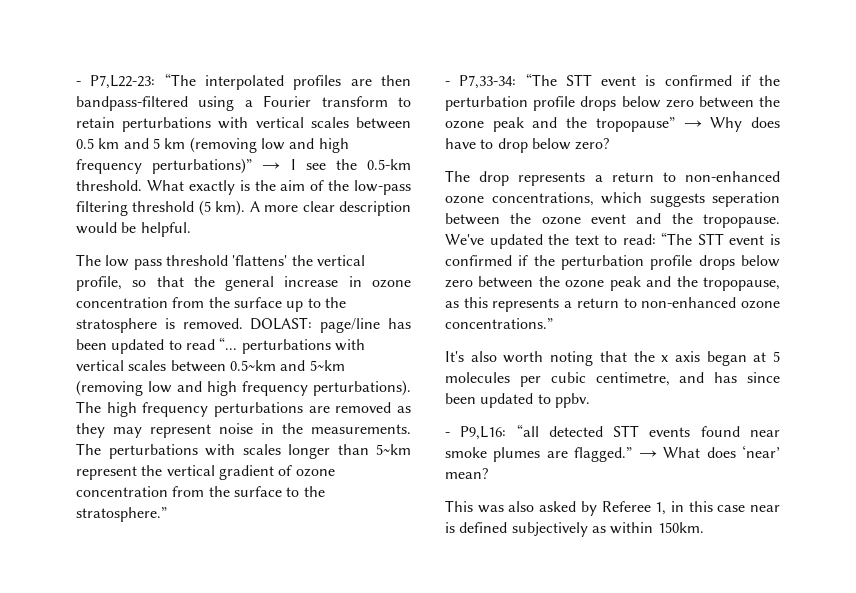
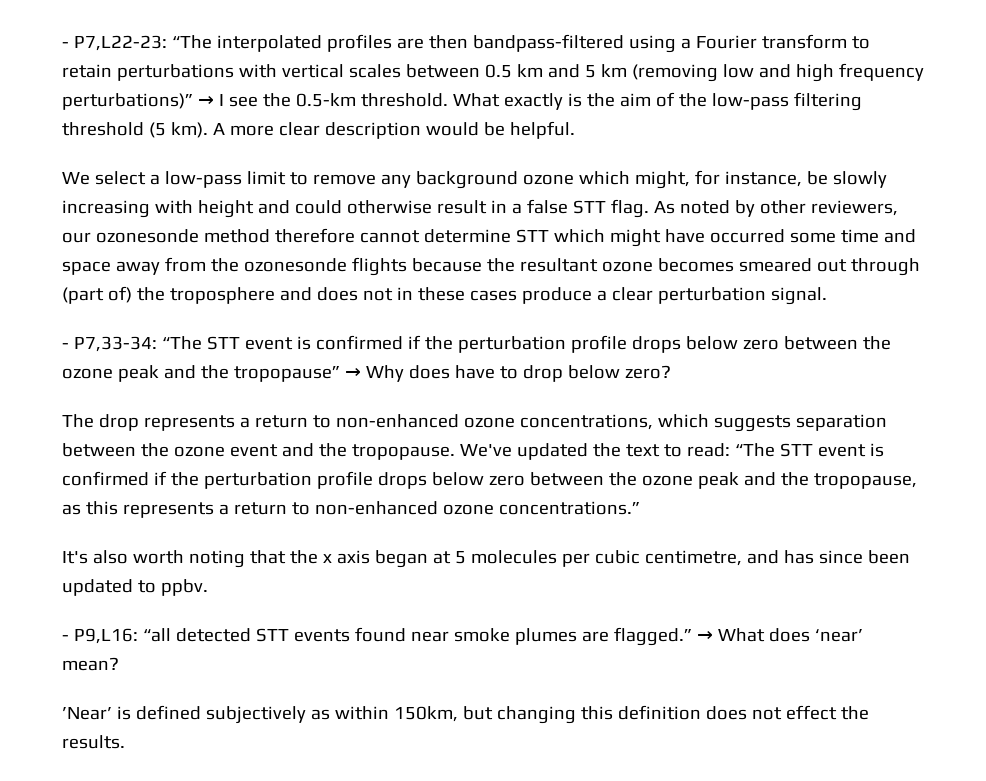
[76,254,365,270] [76,276,411,291] [76,297,346,312] [76,317,412,333] [76,337,365,354] [76,360,345,372] [76,380,411,396] [76,401,412,417] [76,423,411,438] [76,443,411,459] [76,465,335,480] [76,486,325,497] [76,507,167,522] The low pass threshold 'flattens' the vertical profile, so that the general increase in ozone concentration from the surface up to the stratosphere is removed. DOLAST: page/line has been updated to read “... perturbations with vertical scales between 0.5~km and 5~km (removing low and high frequency perturbations). The high frequency perturbations are removed as they may represent noise in the measurements. The perturbations with scales longer than 5~km represent the vertical gradient of ozone concentration from the surface to the stratosphere.” -> [62,170,887,189] [62,199,898,218] [62,228,916,247] [62,257,920,276] [62,286,827,305] We select a low-pass limit to remove any background ozone which might, for instance, be slowly increasing with height and could otherwise result in a false STT flag. As noted by other reviewers, our ozonesonde method therefore cannot determine STT which might have occurred some time and space away from the ozonesonde flights because the resultant ozone becomes smeared out through (part of) the troposphere and does not in these cases produce a clear perturbation signal.
[712,192,780,207] seperation -> [795,414,887,431] separation
[445,500,780,516] This was also asked by Referee 1, in this case near -> [62,707,112,720] ’Near’
[657,522,704,533] 150km. -> [393,705,869,724] [62,735,125,749] 150km, but changing this definition does not effect the results.

